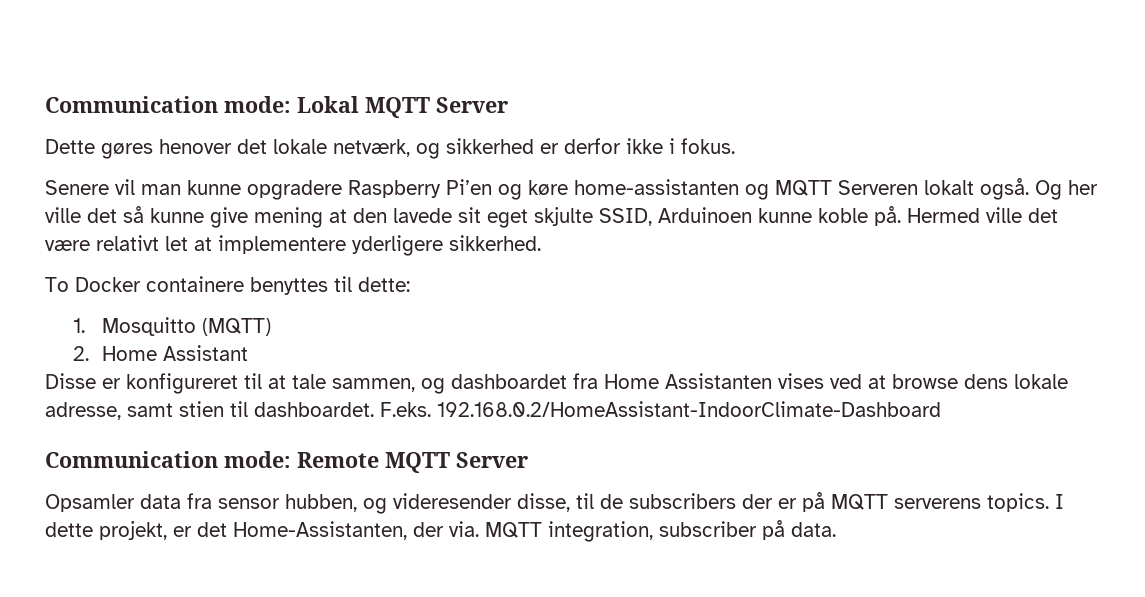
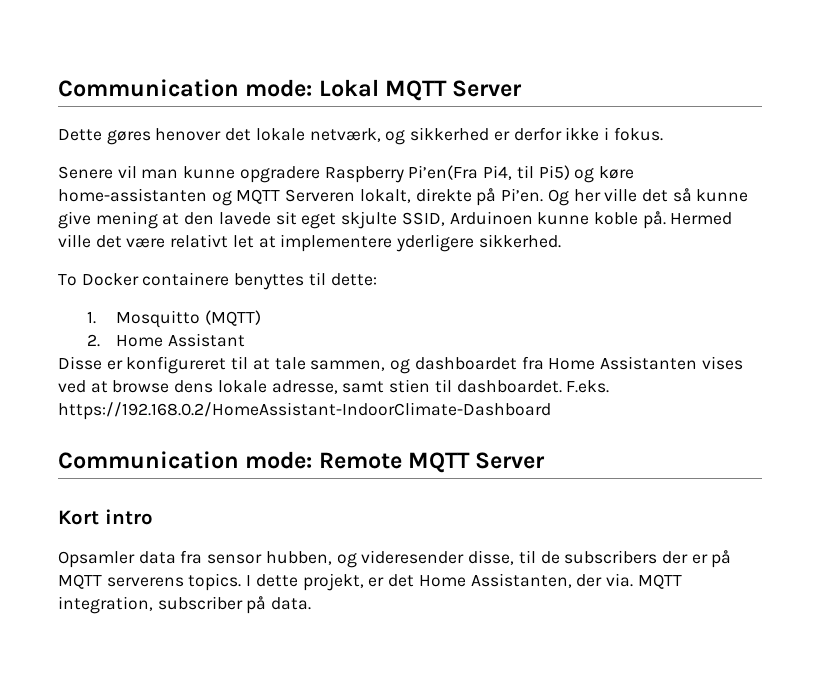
[446,179,492,195] Pi’en -> [408,165,570,180] Pi’en(Fra Pi4, til Pi5)
[924,178,1029,200] lokalt også. -> [359,188,544,206] lokalt, direkte på Pi’en.
[437,401,941,417] 192.168.0.2/HomeAssistant-IndoorClimate-Dashboard -> [58,402,551,420] https://192.168.0.2/HomeAssistant-IndoorClimate-Dashboard
(528, 460) none -> [58,509,153,525] // Kort intro
[233,521,407,540] Home-Assistanten, -> [418,573,572,588] Home Assistanten,

